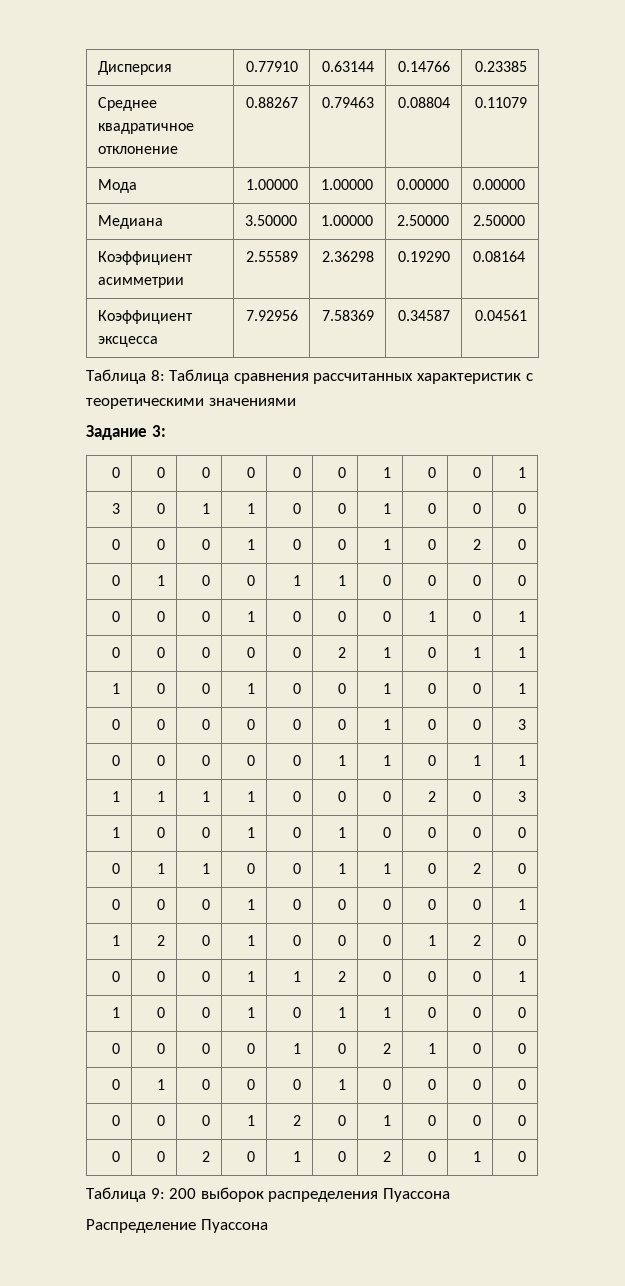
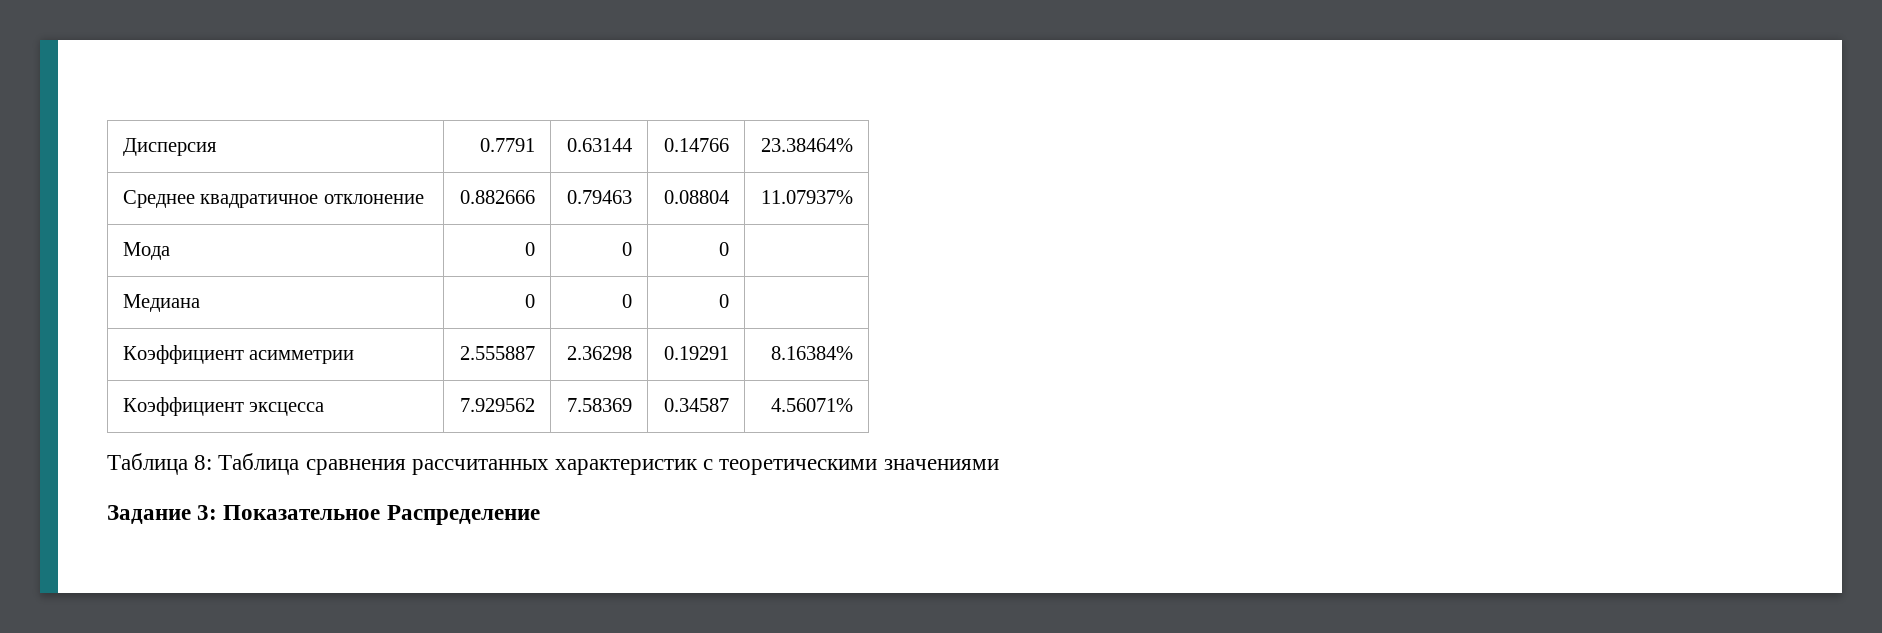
[246,61,299,72] 0.77910 -> [480,138,536,152] 0.7791
[475,61,528,72] 0.23385 -> [761,138,854,152] 23.38464%
[246,97,299,108] 0.88267 -> [460,190,536,204] 0.882666
[475,97,528,108] 0.11079 -> [761,190,854,204] 11.07937%
[246,179,299,190] [320,179,373,190] [396,179,449,190] [472,179,525,190] [97,215,163,229] [244,215,297,226] [320,215,373,226] [396,215,449,226] [472,215,525,226] 1.00000 | 1.00000 | 0.00000 | 0.00000 // Медиана | 3.50000 | 1.00000 | 2.50000 | 2.50000 -> [525,242,536,256] [622,242,633,256] [719,242,730,256] [122,294,200,312] [525,294,536,308] [622,294,633,308] [719,294,730,308] 0 | 0 | 0 | // Медиана | 0 | 0 | 0 |
[246,251,299,262] 2.55589 -> [460,346,536,360] 2.555887
[398,251,451,262] [472,251,525,262] 0.19290 | 0.08164 -> [664,346,730,360] [771,346,854,360] 0.19291 | 8.16384%
[246,310,299,321] 7.92956 -> [460,398,536,412] 7.929562
[475,310,528,321] 0.04561 -> [771,398,854,412] 4.56071%
[112,467,121,478] [157,467,166,478] [202,467,211,478] [247,467,256,478] [293,467,302,478] [338,467,347,478] [383,467,392,478] [428,467,437,478] [473,467,482,478] [518,467,527,478] [112,503,121,514] [157,503,166,514] [202,503,211,514] [247,503,256,514] [293,503,302,514] [338,503,347,514] [383,503,392,514] [428,503,437,514] [473,503,482,514] [518,503,527,514] [112,539,121,550] [157,539,166,550] [202,539,211,550] [247,539,256,550] [293,539,302,550] [338,539,347,550] [383,539,392,550] [428,539,437,550] [473,539,482,550] [518,539,527,550] [112,575,121,586] [157,575,166,586] [202,575,211,586] [247,575,256,586] [293,575,302,586] [338,575,347,586] [383,575,392,586] [428,575,437,586] [473,575,482,586] [518,575,527,586] [112,611,121,622] [157,611,166,622] [202,611,211,622] [247,611,256,622] [293,611,302,622] [338,611,347,622] [383,611,392,622] [428,611,437,622] [473,611,482,622] [518,611,527,622] [112,647,121,658] [157,647,166,658] [202,647,211,658] [247,647,256,658] [293,647,302,658] [338,647,347,658] [383,647,392,658] [428,647,437,658] [473,647,482,658] [518,647,527,658] [112,683,121,694] [157,683,166,694] [202,683,211,694] [247,683,256,694] [293,683,302,694] [338,683,347,694] [383,683,392,694] [428,683,437,694] [473,683,482,694] [518,683,527,694] [112,719,121,730] [157,719,166,730] [202,719,211,730] [247,719,256,730] [293,719,302,730] [338,719,347,730] [383,719,392,730] [428,719,437,730] [473,719,482,730] [518,719,527,730] [112,755,121,766] [157,755,166,766] [202,755,211,766] [247,755,256,766] [293,755,302,766] [338,755,347,766] [383,755,392,766] [428,755,437,766] [473,755,482,766] [518,755,527,766] [112,791,121,802] [157,791,166,802] [202,791,211,802] [247,791,256,802] [293,791,302,802] [338,791,347,802] [383,791,392,802] [428,791,437,802] [473,791,482,802] [518,791,527,802] [112,827,121,838] [157,827,166,838] [202,827,211,838] [247,827,256,838] [293,827,302,838] [338,827,347,838] [383,827,392,838] [428,827,437,838] [473,827,482,838] [518,827,527,838] [112,863,121,874] [157,863,166,874] [202,863,211,874] [247,863,256,874] [293,863,302,874] [338,863,347,874] [383,863,392,874] [428,863,437,874] [473,863,482,874] [518,863,527,874] [112,899,121,910] [157,899,166,910] [202,899,211,910] [247,899,256,910] [293,899,302,910] [338,899,347,910] [383,899,392,910] [428,899,437,910] [473,899,482,910] [518,899,527,910] [112,935,121,946] [157,935,166,946] [202,935,211,946] [247,935,256,946] [293,935,302,946] [338,935,347,946] [383,935,392,946] [428,935,437,946] [473,935,482,946] [518,935,527,946] [112,971,121,982] [157,971,166,982] [202,971,211,982] [247,971,256,982] [293,971,302,982] [338,971,347,982] [383,971,392,982] [428,971,437,982] [473,971,482,982] [518,971,527,982] [112,1007,121,1018] [157,1007,166,1018] [202,1007,211,1018] [247,1007,256,1018] [293,1007,302,1018] [338,1007,347,1018] [383,1007,392,1018] [428,1007,437,1018] [473,1007,482,1018] [518,1007,527,1018] [112,1043,121,1054] [157,1043,166,1054] [202,1043,211,1054] [247,1043,256,1054] [293,1043,302,1054] [338,1043,347,1054] [383,1043,392,1054] [428,1043,437,1054] [473,1043,482,1054] [518,1043,527,1054] [112,1079,121,1090] [157,1079,166,1090] [202,1079,211,1090] [247,1079,256,1090] [293,1079,302,1090] [338,1079,347,1090] [383,1079,392,1090] [428,1079,437,1090] [473,1079,482,1090] [518,1079,527,1090] [112,1115,121,1126] [157,1115,166,1126] [202,1115,211,1126] [247,1115,256,1126] [293,1115,302,1126] [338,1115,347,1126] [383,1115,392,1126] [428,1115,437,1126] [473,1115,482,1126] [518,1115,527,1126] [112,1151,121,1162] [157,1151,166,1162] [202,1151,211,1162] [247,1151,256,1162] [293,1151,302,1162] [338,1151,347,1162] [383,1151,392,1162] [428,1151,437,1162] [473,1151,482,1162] [518,1151,527,1162] [86,1187,450,1202] [86,1219,268,1233] // 0 | 0 | 0 | 0 | 0 | 0 | 1 | 0 | 0 | 1 // 3 | 0 | 1 | 1 | 0 | 0 | 1 | 0 | 0 | 0 // 0 | 0 | 0 | 1 | 0 | 0 | 1 | 0 | 2 | 0 // 0 | 1 | 0 | 0 | 1 | 1 | 0 | 0 | 0 | 0 // 0 | 0 | 0 | 1 | 0 | 0 | 0 | 1 | 0 | 1 // 0 | 0 | 0 | 0 | 0 | 2 | 1 | 0 | 1 | 1 // 1 | 0 | 0 | 1 | 0 | 0 | 1 | 0 | 0 | 1 // 0 | 0 | 0 | 0 | 0 | 0 | 1 | 0 | 0 | 3 // 0 | 0 | 0 | 0 | 0 | 1 | 1 | 0 | 1 | 1 // 1 | 1 | 1 | 1 | 0 | 0 | 0 | 2 | 0 | 3 // 1 | 0 | 0 | 1 | 0 | 1 | 0 | 0 | 0 | 0 // 0 | 1 | 1 | 0 | 0 | 1 | 1 | 0 | 2 | 0 // 0 | 0 | 0 | 1 | 0 | 0 | 0 | 0 | 0 | 1 // 1 | 2 | 0 | 1 | 0 | 0 | 0 | 1 | 2 | 0 // 0 | 0 | 0 | 1 | 1 | 2 | 0 | 0 | 0 | 1 // 1 | 0 | 0 | 1 | 0 | 1 | 1 | 0 | 0 | 0 // 0 | 0 | 0 | 0 | 1 | 0 | 2 | 1 | 0 | 0 // 0 | 1 | 0 | 0 | 0 | 1 | 0 | 0 | 0 | 0 // 0 | 0 | 0 | 1 | 2 | 0 | 1 | 0 | 0 | 0 // 0 | 0 | 2 | 0 | 1 | 0 | 2 | 0 | 1 | 0 // Таблица 9: 200 выборок распределения Пуассона // Распределение Пуассона -> [223,505,540,525] Показательное Распределение

